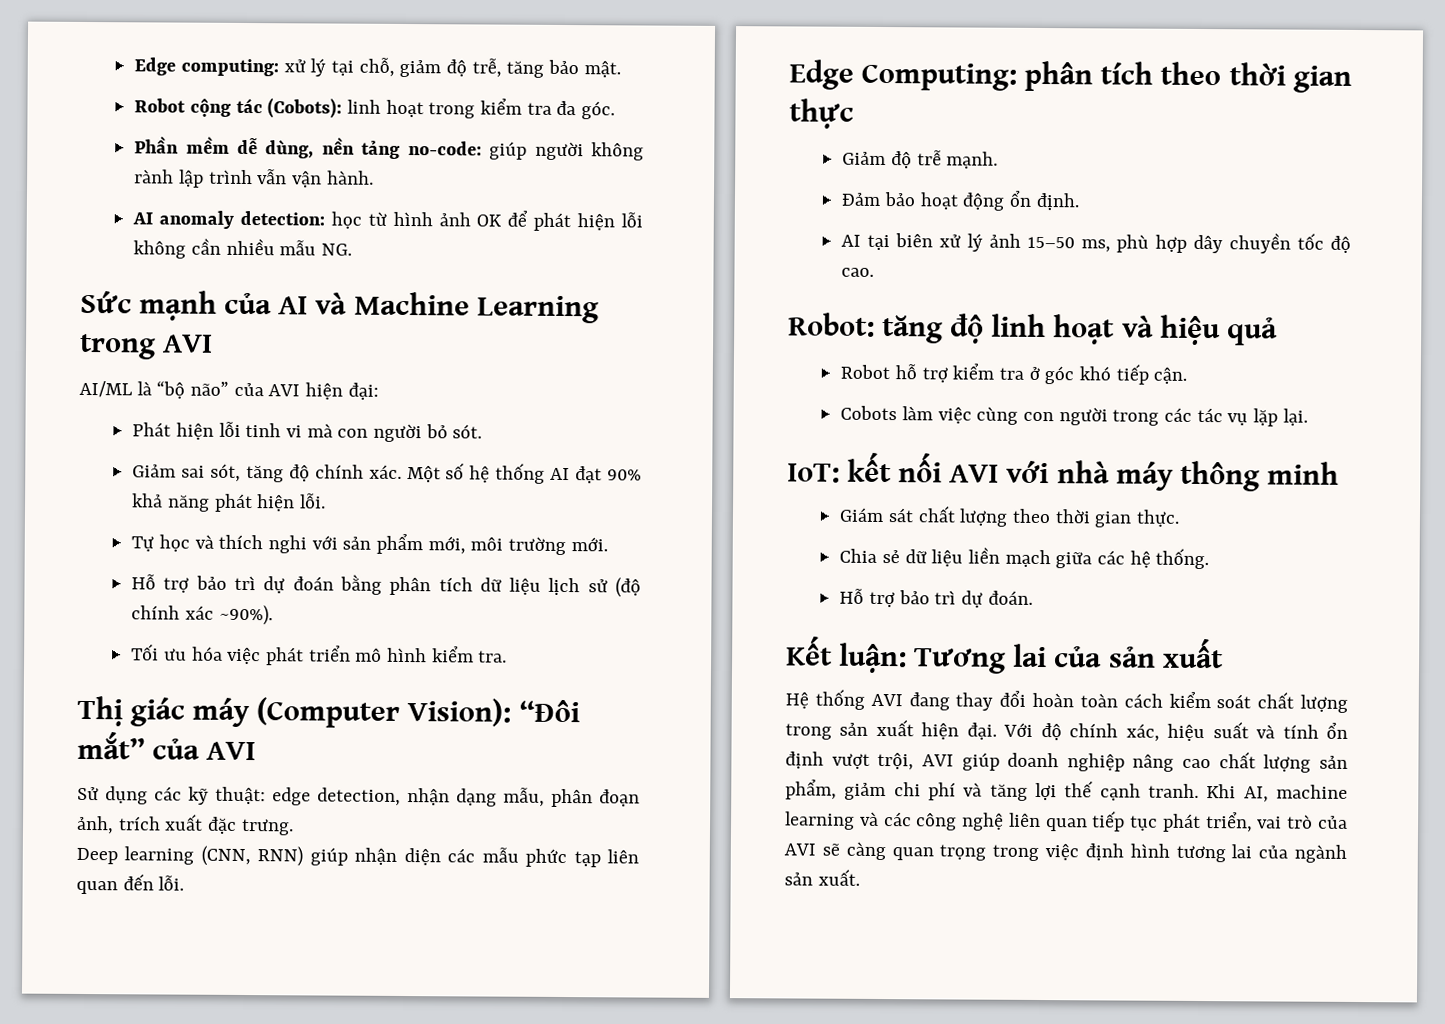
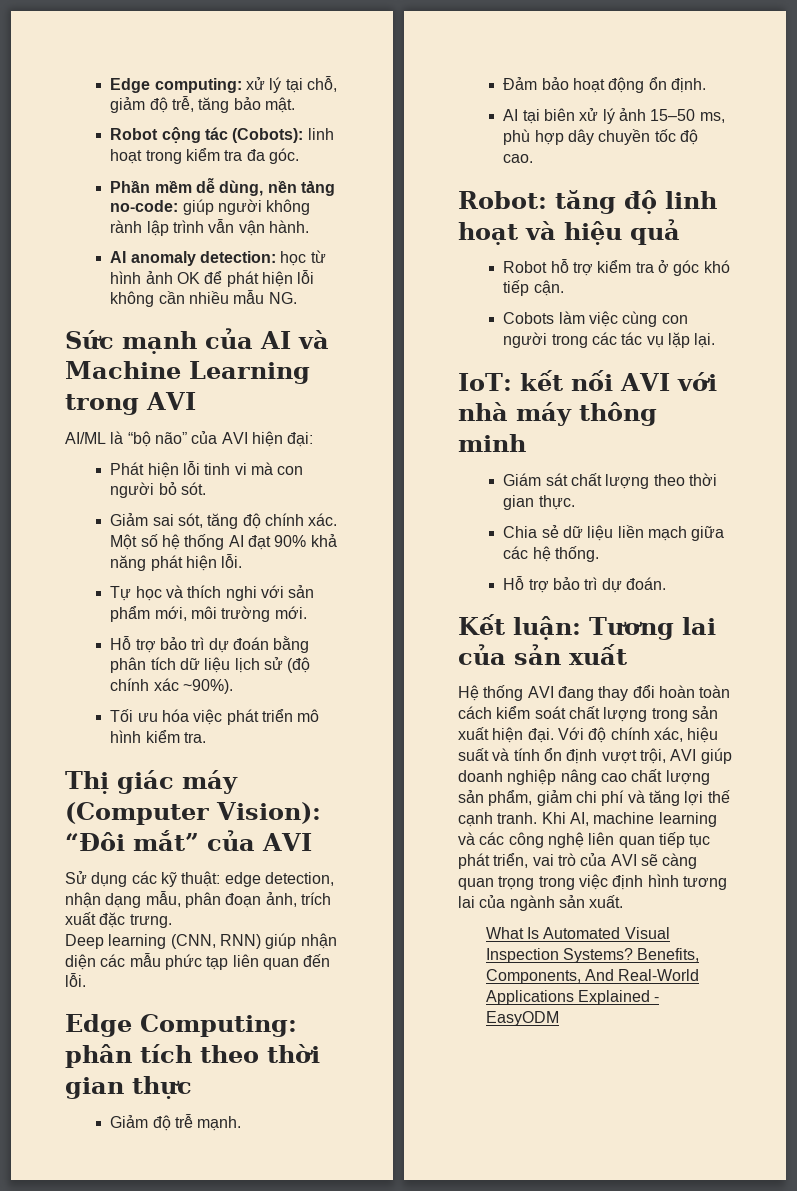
(860, 877) none -> [485,927,670,939] [485,948,700,963] [485,969,700,984] [485,990,660,1005] [485,1011,559,1026] // What Is Automated Visual Inspection Systems? Benefits, Components, And Real-World Applications Explained - EasyODM

